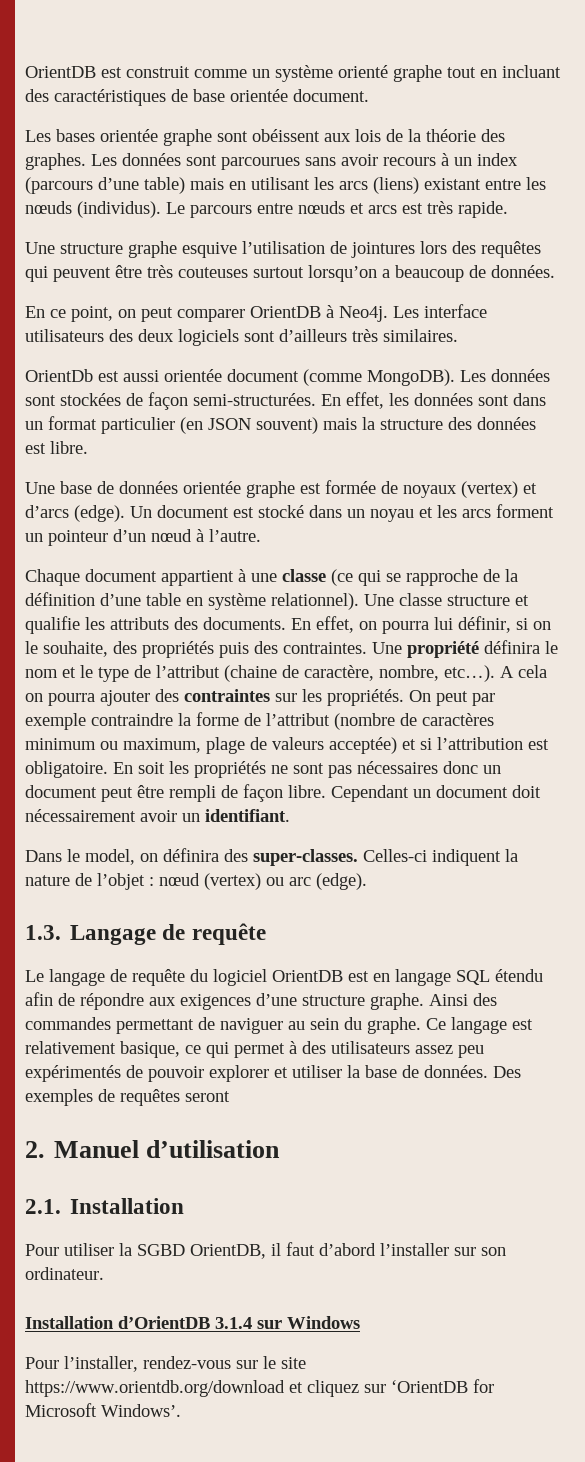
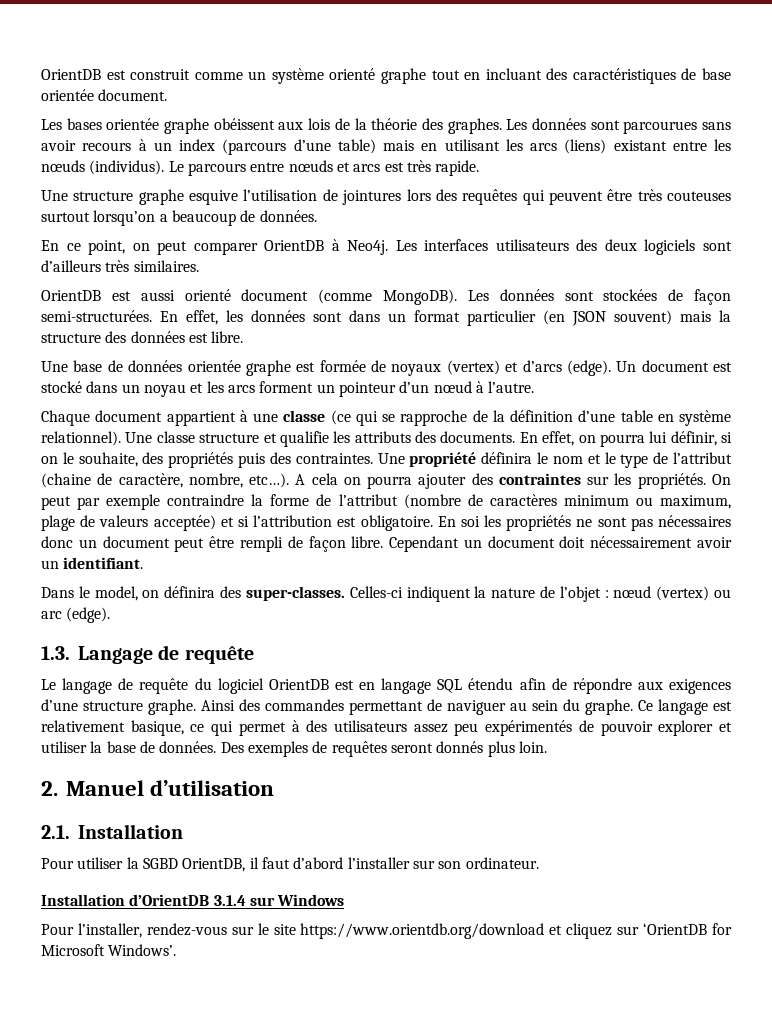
[217,131,248,142] sont -> (210, 126) none
[424,304,487,318] interface -> [424,239,489,251] interfaces
[25,369,93,382] OrientDb -> [41,290,101,301] OrientDB
[164,369,222,382] orientée -> [184,289,231,301] orienté
[138,762,165,774] soit -> [460,516,480,527] soi
(230, 1096) none -> [436,741,547,757] donnés plus loin.

